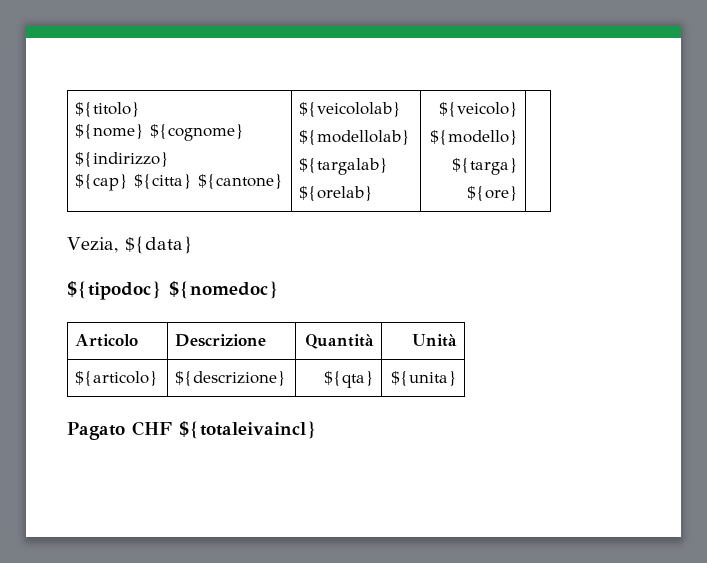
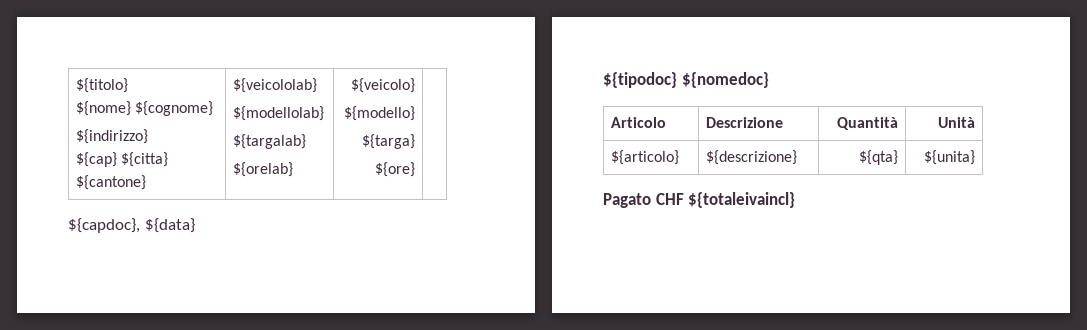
[67,237,118,253] Vezia, -> [68,218,140,233] ${capdoc},

